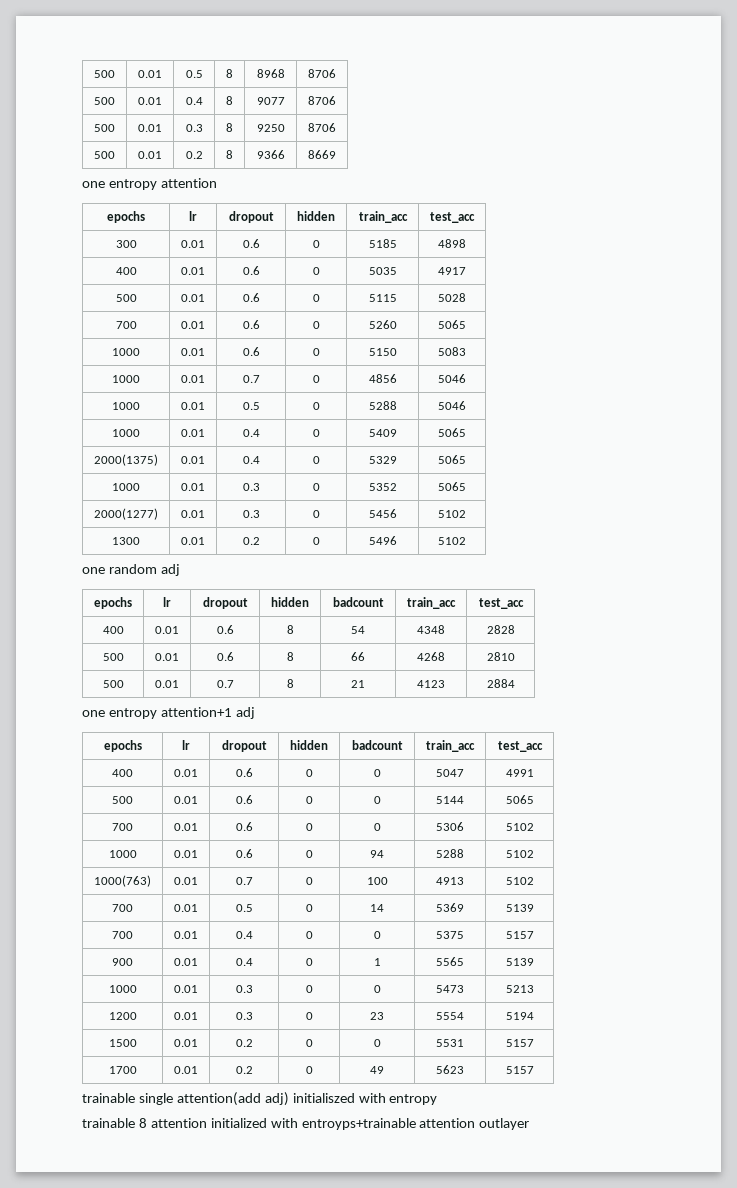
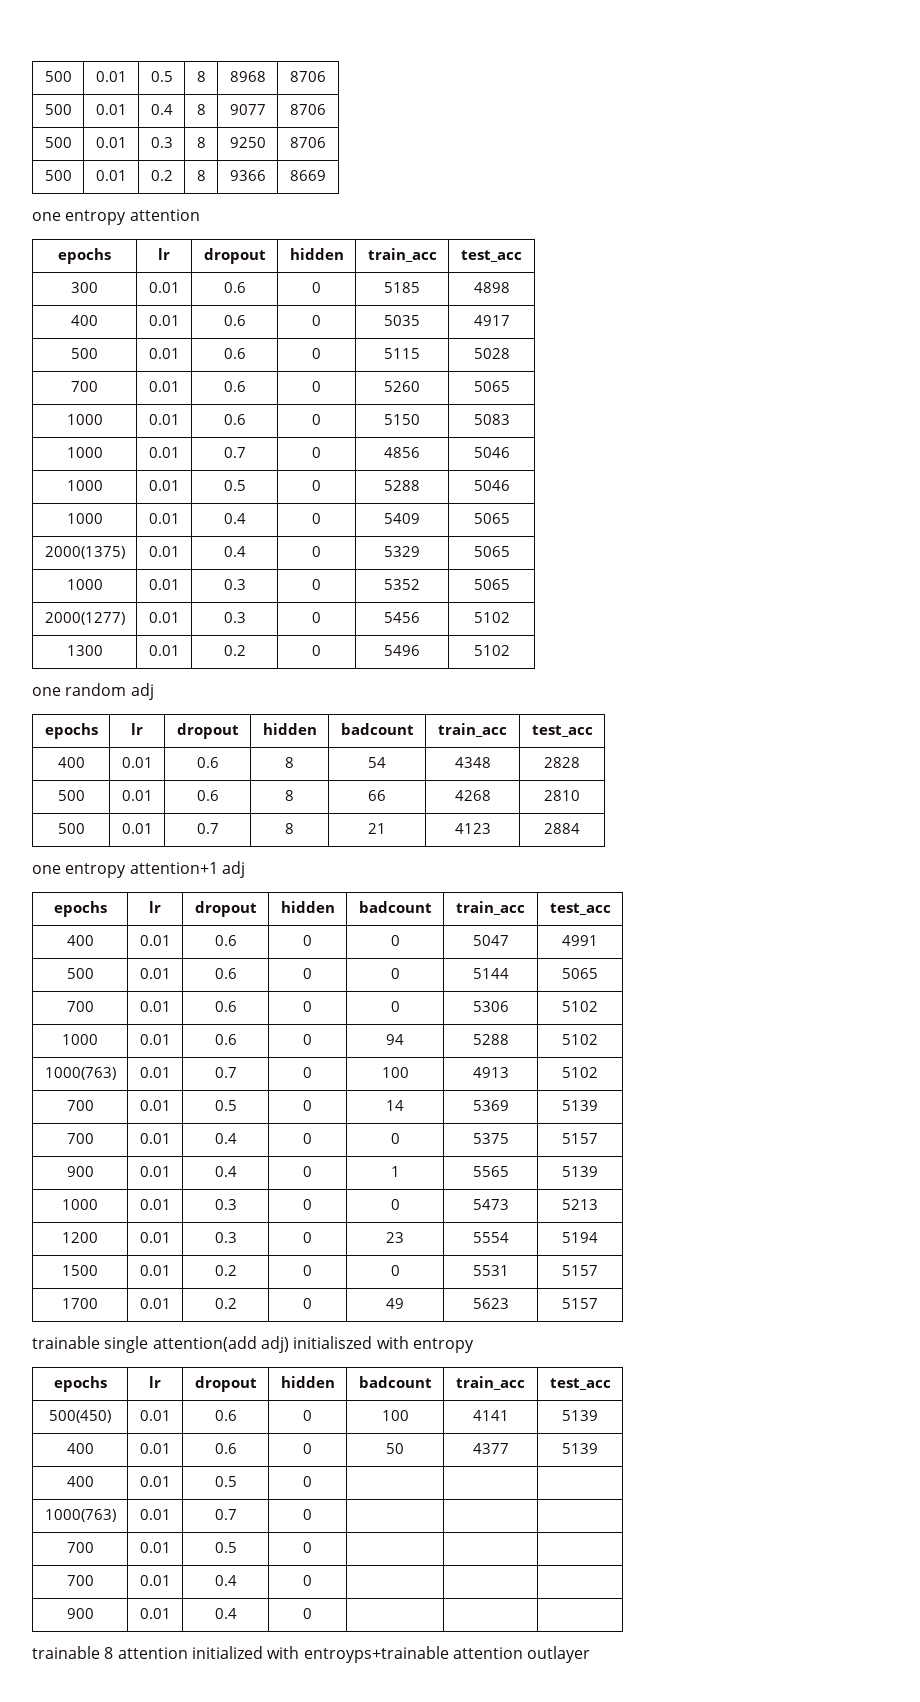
(438, 1099) none -> [53,1376,107,1392] [149,1376,161,1388] [194,1376,257,1392] [280,1376,335,1388] [358,1376,432,1388] [456,1376,525,1390] [549,1378,611,1390] [49,1410,111,1423] [139,1410,171,1421] [214,1410,237,1421] [303,1410,312,1421] [381,1410,409,1421] [472,1410,509,1421] [562,1410,598,1421] [66,1443,94,1454] [139,1443,171,1454] [214,1443,237,1454] [303,1443,312,1454] [386,1443,404,1454] [472,1443,509,1454] [562,1443,598,1454] [66,1476,94,1487] [139,1476,171,1487] [214,1476,237,1487] [303,1476,312,1487] [44,1509,116,1522] [139,1509,171,1520] [214,1509,237,1520] [303,1509,312,1520] [66,1542,94,1553] [139,1542,171,1553] [214,1542,237,1553] [303,1542,312,1553] [66,1575,94,1586] [139,1575,171,1586] [214,1575,237,1586] [303,1575,312,1586] [66,1608,94,1619] [139,1608,171,1619] [214,1608,237,1619] [303,1608,312,1619] // epochs | lr | dropout | hidden | badcount | train_acc | test_acc // 500(450) | 0.01 | 0.6 | 0 | 100 | 4141 | 5139 // 400 | 0.01 | 0.6 | 0 | 50 | 4377 | 5139 // 400 | 0.01 | 0.5 | 0 | | | // 1000(763) | 0.01 | 0.7 | 0 | | | // 700 | 0.01 | 0.5 | 0 | | | // 700 | 0.01 | 0.4 | 0 | | | // 900 | 0.01 | 0.4 | 0 | | |

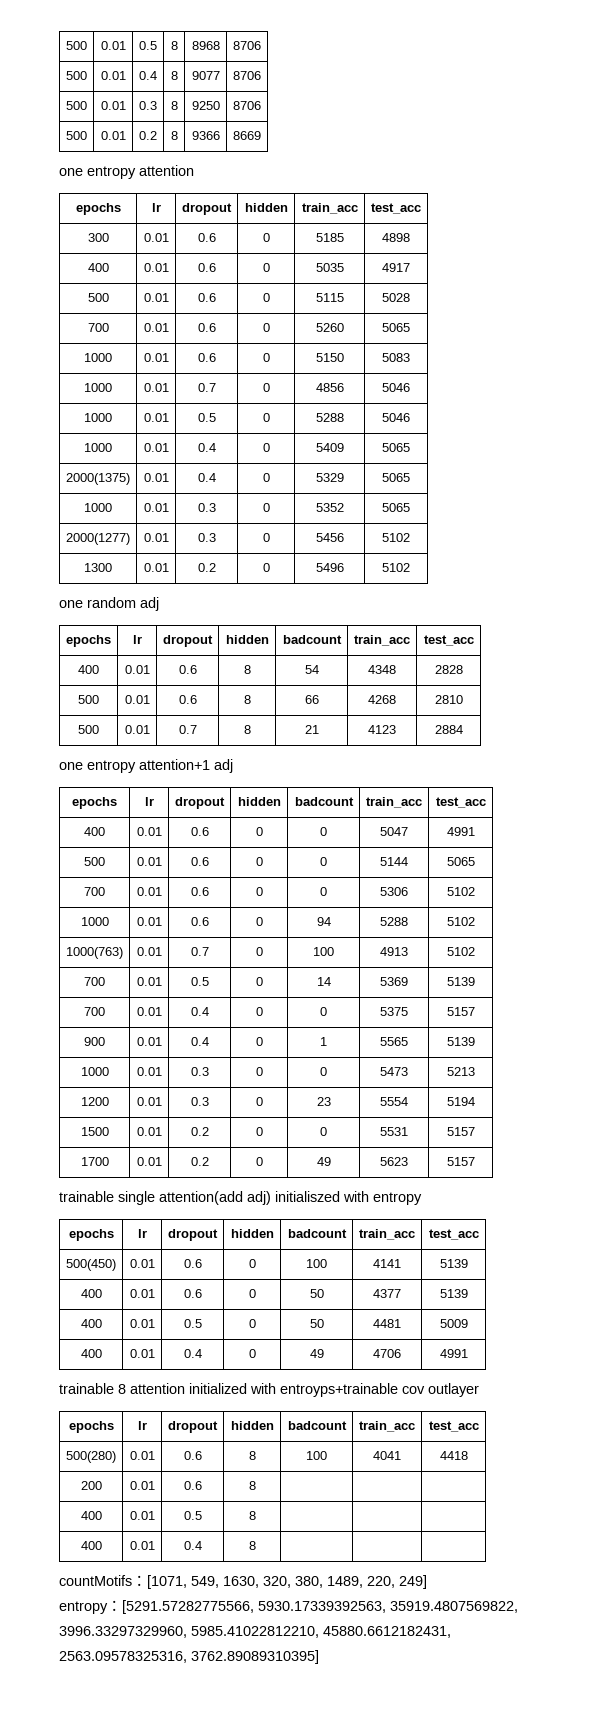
[44,1509,116,1522] [139,1509,171,1520] [214,1509,237,1520] [303,1509,312,1520] [66,1542,94,1553] [139,1542,171,1553] [214,1542,237,1553] [303,1542,312,1553] [66,1575,94,1586] [139,1575,171,1586] [214,1575,237,1586] [303,1575,312,1586] [66,1608,94,1619] [139,1608,171,1619] [214,1608,237,1619] [303,1608,312,1619] | | // 1000(763) | 0.01 | 0.7 | 0 | | | // 700 | 0.01 | 0.5 | 0 | | | // 700 | 0.01 | 0.4 | 0 | | | // 900 | 0.01 | 0.4 | 0 | | | -> [309,1319,324,1328] [373,1319,401,1328] [439,1319,468,1328] [80,1349,102,1358] [129,1349,155,1358] [183,1349,202,1358] [248,1349,256,1358] [309,1349,324,1358] [373,1349,401,1358] [439,1349,468,1358] 50 | 4481 | 5009 // 400 | 0.01 | 0.4 | 0 | 49 | 4706 | 4991
[452,1647,523,1659] attention -> [402,1386,425,1394] cov
(591, 1654) none -> [68,1421,114,1433] [137,1421,147,1430] [168,1421,218,1433] [230,1421,274,1430] [287,1421,347,1430] [359,1421,415,1432] [428,1421,479,1432] [66,1451,116,1463] [129,1451,155,1460] [183,1451,202,1460] [248,1451,256,1460] [306,1451,327,1460] [373,1451,401,1460] [439,1451,468,1460] [80,1481,102,1490] [129,1481,155,1490] [183,1481,202,1490] [248,1481,256,1490] [80,1511,102,1520] [129,1511,155,1520] [183,1511,202,1520] [248,1511,256,1520] [80,1541,102,1550] [129,1541,155,1550] [183,1541,202,1550] [248,1541,256,1550] [59,1575,427,1589] [59,1600,518,1614] [59,1626,451,1638] [59,1650,319,1664] // epochs | lr | dropout | hidden | badcount | train_acc | test_acc // 500(280) | 0.01 | 0.6 | 8 | 100 | 4041 | 4418 // 200 | 0.01 | 0.6 | 8 | | | // 400 | 0.01 | 0.5 | 8 | | | // 400 | 0.01 | 0.4 | 8 | | | // countMotifs：[1071, 549, 1630, 320, 380, 1489, 220, 249] // entropy：[5291.57282775566, 5930.17339392563, 35919.4807569822, 3996.33297329960, 5985.41022812210, 45880.6612182431, 2563.09578325316, 3762.89089310395]

